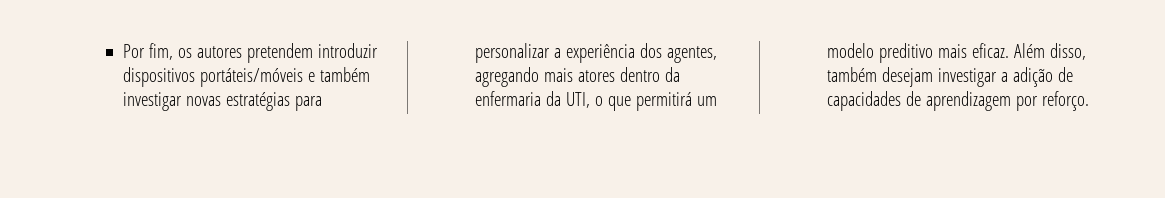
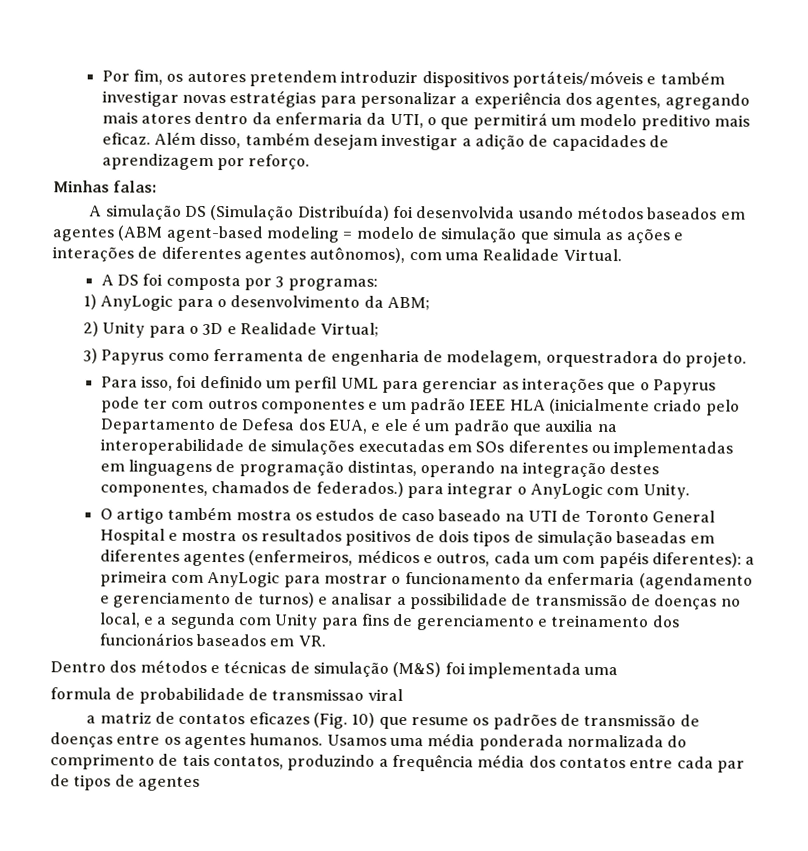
(1089, 101) none -> [53,180,158,193] [89,204,746,221] [52,225,683,244] [52,246,622,264] [100,273,378,291] [83,294,431,312] [83,321,380,338] [83,348,748,368] [100,375,716,395] [100,396,740,416] [99,418,618,436] [99,438,734,458] [99,459,660,479] [99,481,690,500] [99,506,715,524] [99,528,715,547] [99,549,756,569] [99,570,753,590] [99,591,741,610] [98,612,680,631] [98,632,326,647] [50,659,619,679] [50,687,403,705] [86,711,700,730] [50,732,688,751] [50,753,745,773] [50,774,200,791] // Minhas falas: // A simulação DS (Simulação Distribuída) foi desenvolvida usando métodos baseados em agentes (ABM agent-based modeling = modelo de simulação que simula as ações e interações de diferentes agentes autônomos), com uma Realidade Virtual. // A DS foi composta por 3 programas: // 1) AnyLogic para o desenvolvimento da ABM; // 2) Unity para o 3D e Realidade Virtual; // 3) Papyrus como ferramenta de engenharia de modelagem, orquestradora do projeto. // Para isso, foi definido um perfil UML para gerenciar as interações que o Papyrus pode ter com outros componentes e um padrão IEEE HLA (inicialmente criado pelo Departamento de Defesa dos EUA, e ele é um padrão que auxilia na interoperabilidade de simulações executadas em SOs diferentes ou implementadas em linguagens de programação distintas, operando na integração destes componentes, chamados de federados.) para integrar o AnyLogic com Unity. // O artigo também mostra os estudos de caso baseado na UTI de Toronto General Hospital e mostra os resultados positivos de dois tipos de simulação baseadas em diferentes agentes (enfermeiros, médicos e outros, cada um com papéis diferentes): a primeira com AnyLogic para mostrar o funcionamento da enfermaria (agendamento e gerenciamento de turnos) e analisar a possibilidade de transmissão de doenças no local, e a segunda com Unity para fins de gerenciamento e treinamento dos funcionários baseados em VR. // Dentro dos métodos e técnicas de simulação (M&S) foi implementada uma // formula de probabilidade de transmissao viral // a matriz de contatos eficazes (Fig. 10) que resume os padrões de transmissão de doenças entre os agentes humanos. Usamos uma média ponderada normalizada do comprimento de tais contatos, produzindo a frequência média dos contatos entre cada par de tipos de agentes

